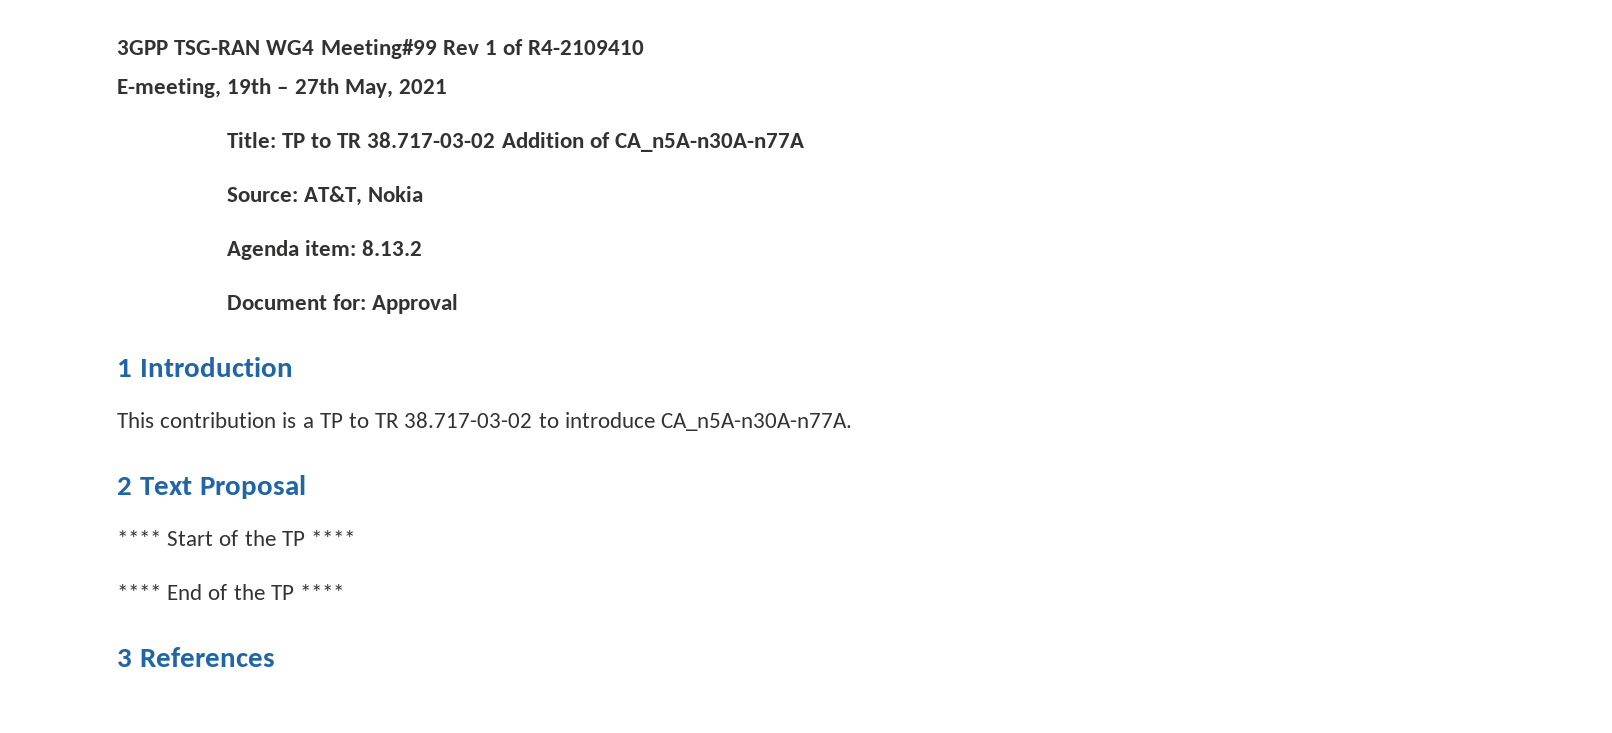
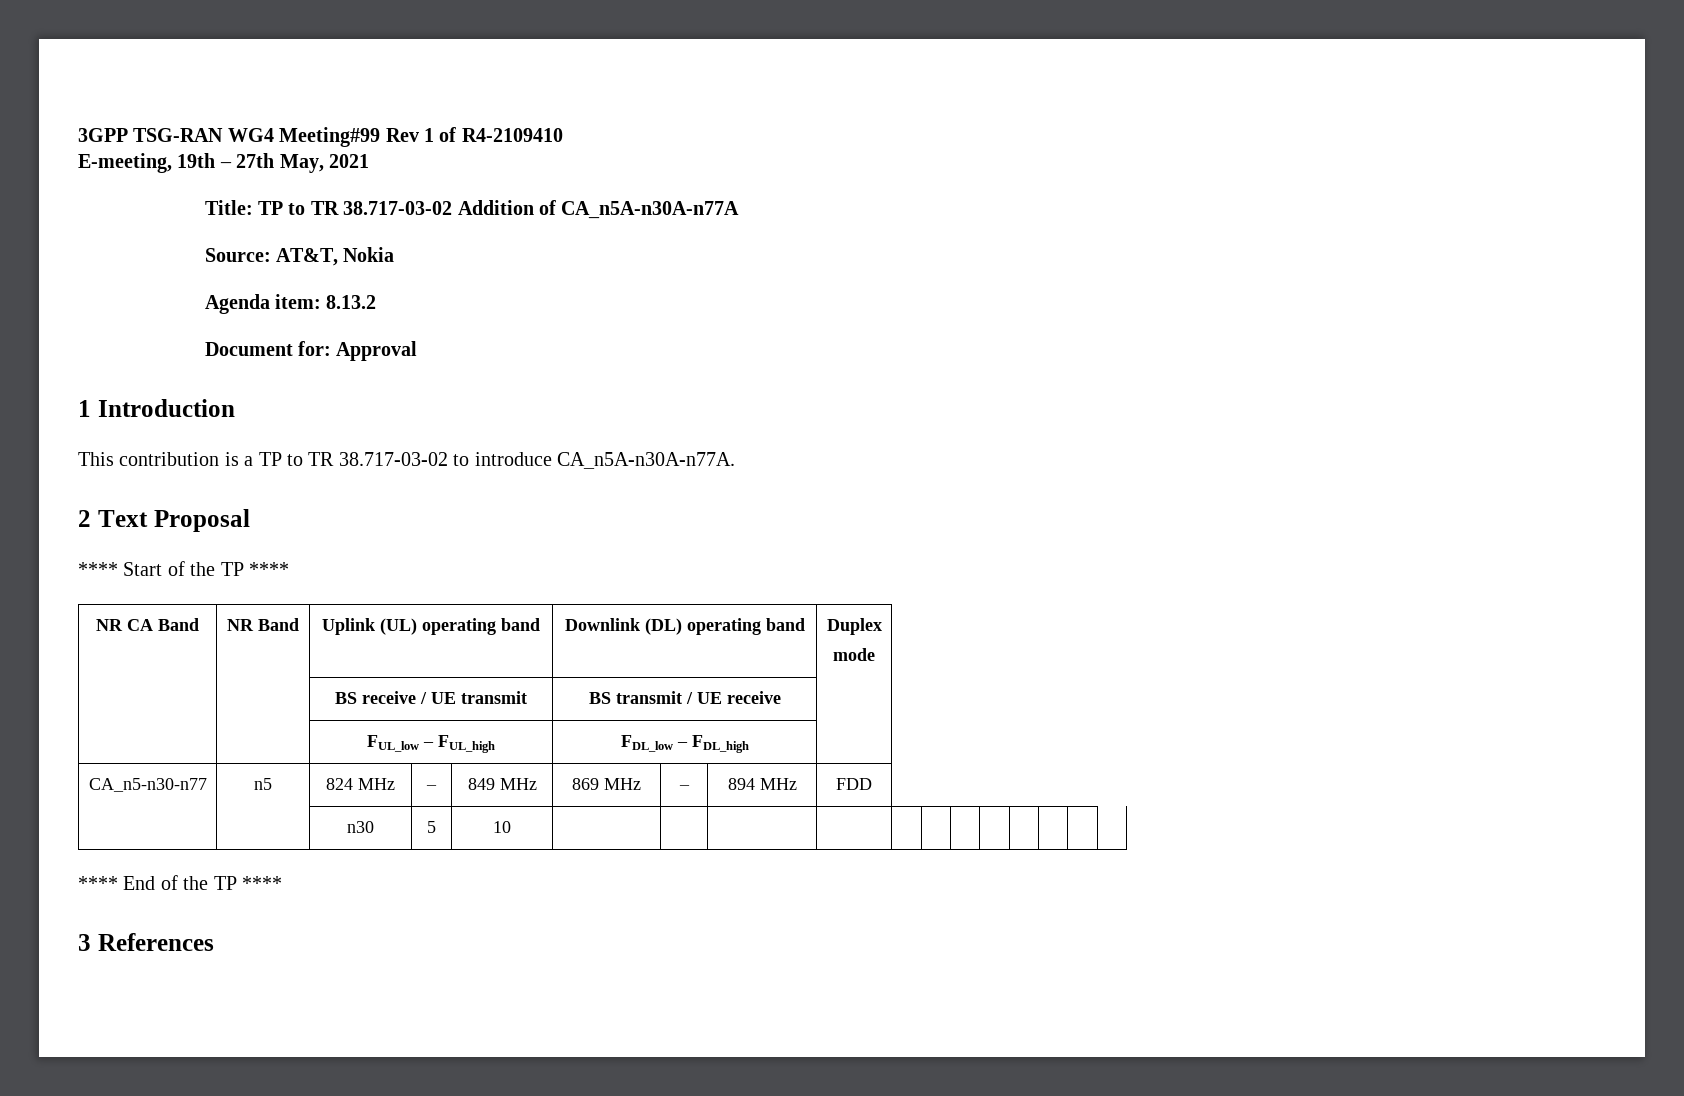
(356, 538) none -> [96,618,199,631] [227,618,299,631] [322,618,540,635] [564,618,805,635] [826,618,882,635] [833,648,875,661] [335,691,527,704] [588,691,781,704] [367,735,495,753] [620,735,749,753] [88,778,207,792] [254,778,272,790] [326,778,395,790] [426,785,437,790] [467,778,537,790] [572,778,641,790] [678,785,690,790] [727,778,797,790] [836,778,872,790] [347,821,374,833] [427,821,436,833] [493,821,511,833] // NR CA Band | NR Band | Uplink (UL) operating band | Downlink (DL) operating band | Duplex // mode // | | BS receive / UE transmit | BS transmit / UE receive | // | | FUL_low – FUL_high | FDL_low – FDL_high | // CA_n5-n30-n77 | n5 | 824 MHz | – | 849 MHz | 869 MHz | – | 894 MHz | FDD // | | n30 | 5 | 10 | | | | | | | | | | | |

